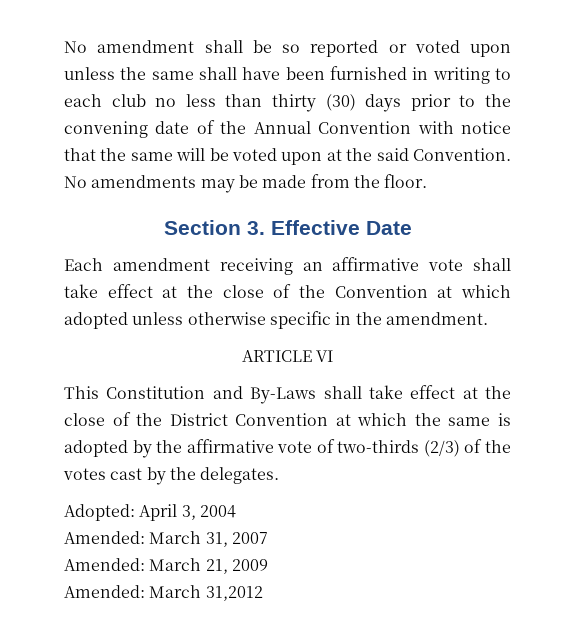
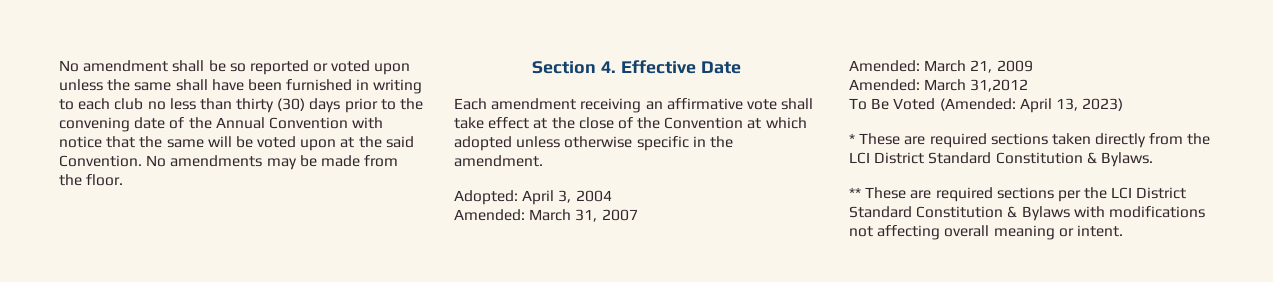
[246,221,265,235] 3. -> [601,61,617,73] 4.
[241,350,334,362] [64,385,511,404] [64,412,511,426] [64,439,511,458] [63,467,280,485] // ARTICLE VI // This Constitution and By-Laws shall take effect at the close of the District Convention at which the same is adopted by the affirmative vote of two-thirds (2/3) of the votes cast by the delegates. -> (543, 161) none
(263, 593) none -> [849,98,1124,113] [849,133,1211,148] [849,152,1153,167] [849,187,1187,202] [849,206,1205,221] [849,225,1123,240] // To Be Voted (Amended: April 13, 2023) // * These are required sections taken directly from the LCI District Standard Constitution & Bylaws. // ** These are required sections per the LCI District Standard Constitution & Bylaws with modifications not affecting overall meaning or intent.

